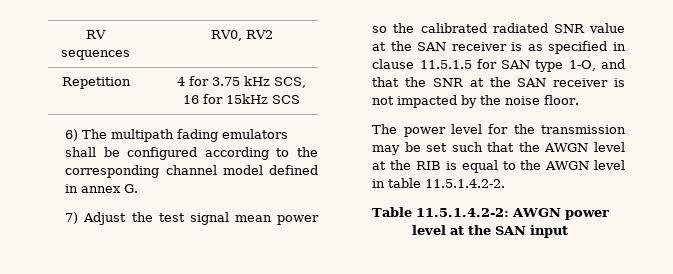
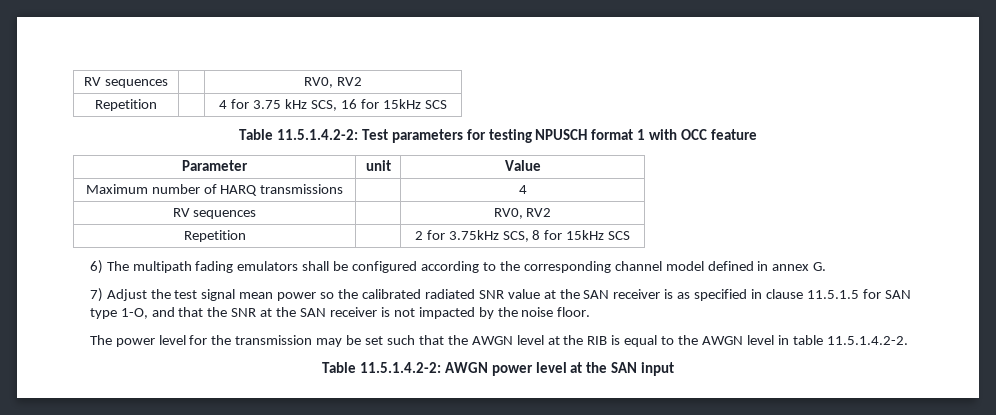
(300, 99) none -> [238,129,758,143] [182,160,248,171] [365,160,391,171] [504,160,541,171] [85,184,344,196] [518,185,527,194] [172,208,257,219] [493,208,552,219] [183,230,246,242] [414,230,631,242] // Table 11.5.1.4.2-2: Test parameters for testing NPUSCH format 1 with OCC feature // Parameter | unit | Value // Maximum number of HARQ transmissions | | 4 // RV sequences | | RV0, RV2 // Repetition | | 2 for 3.75kHz SCS, 8 for 15kHz SCS

